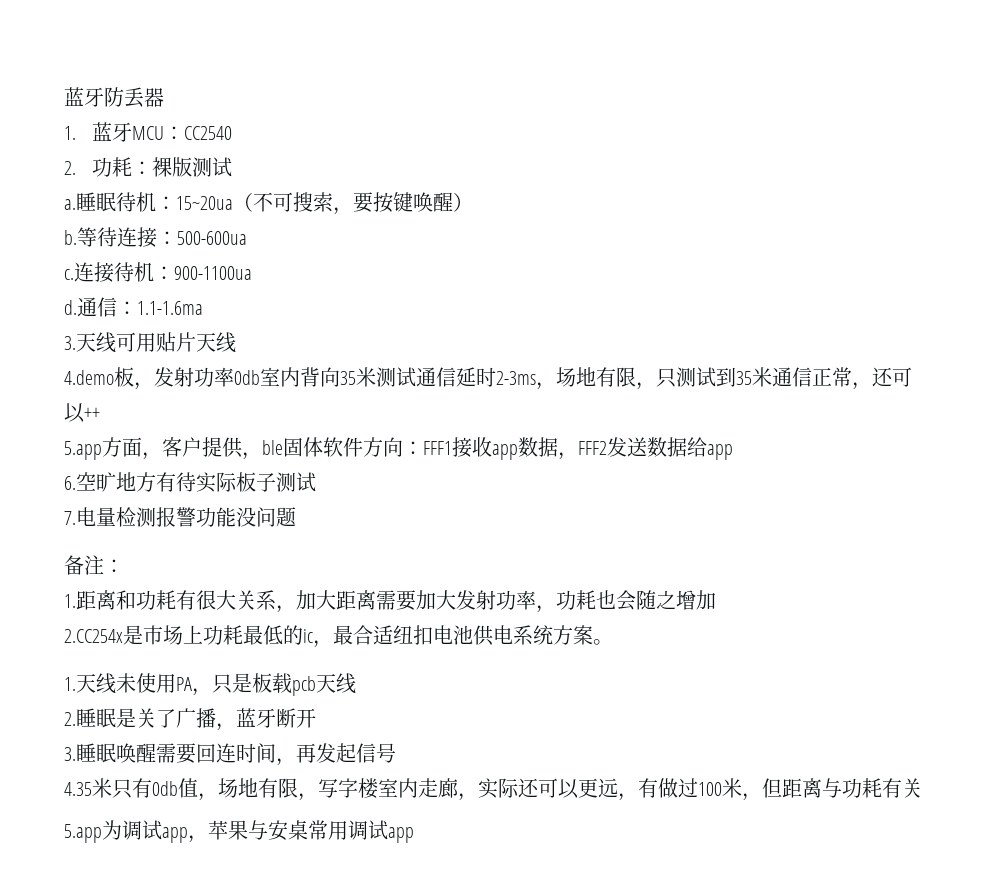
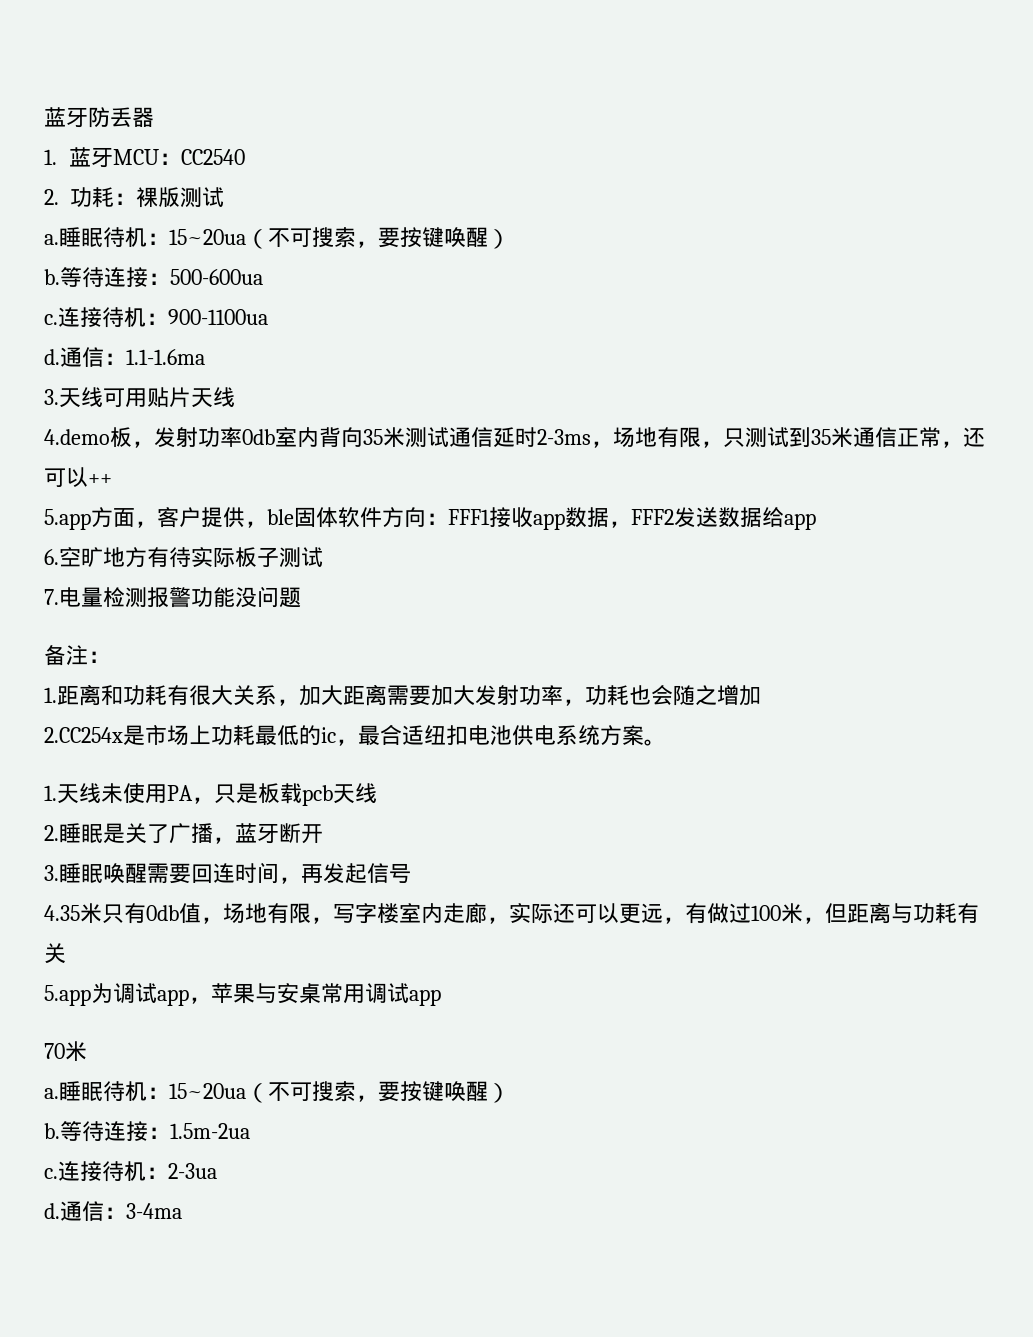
(414, 835) none -> [44,1041,87,1061] [44,1081,510,1103] [44,1121,250,1142] [44,1161,217,1182] [44,1201,182,1221] // 70米 // a.睡眠待机：15~20ua（不可搜索，要按键唤醒） // b.等待连接：1.5m-2ua // c.连接待机：2-3ua // d.通信：3-4ma

